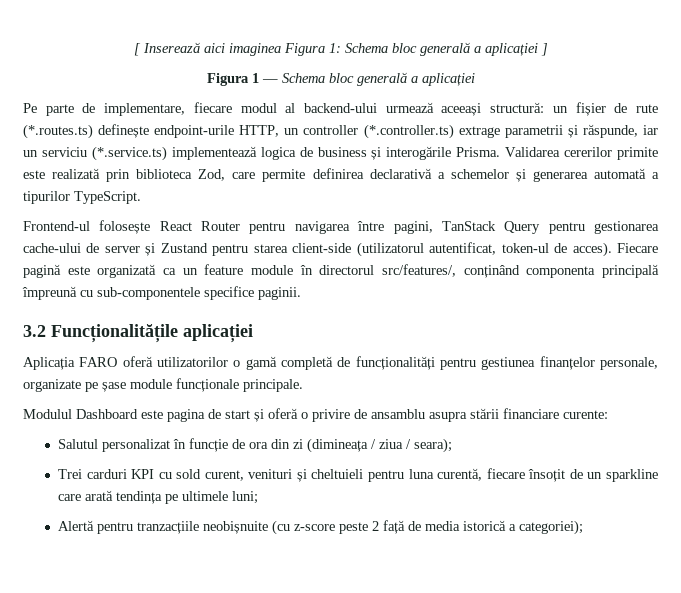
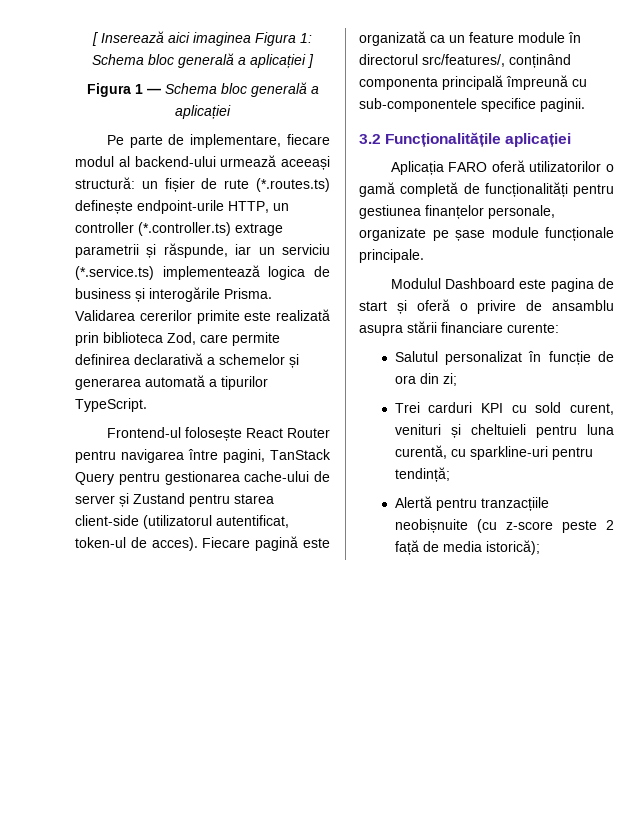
[292,438,452,453] zi (dimineața / ziua / seara); -> [442,373,457,386] zi;
[486,468,658,482] [57,490,258,504] fiecare însoțit de un sparkline care arată tendința pe ultimele luni; -> [450,446,593,460] [394,467,450,482] cu sparkline-uri pentru tendință;
[462,520,583,535] istorică a categoriei); -> [485,540,540,555] istorică);

